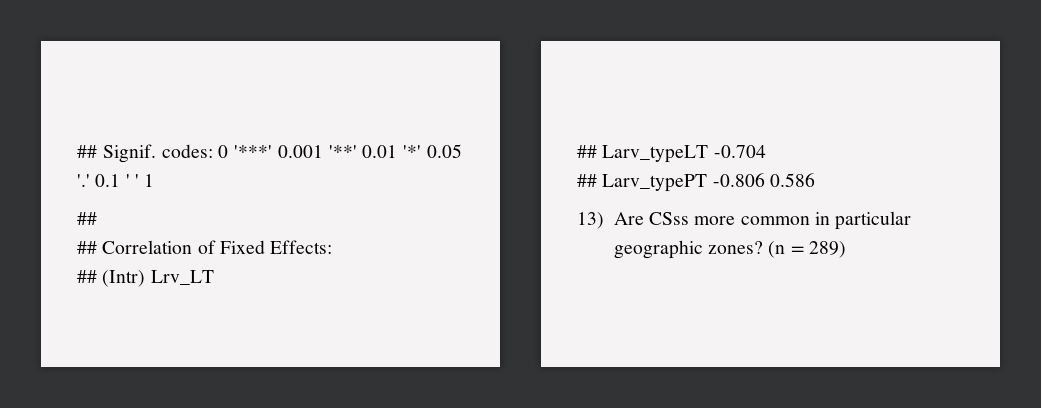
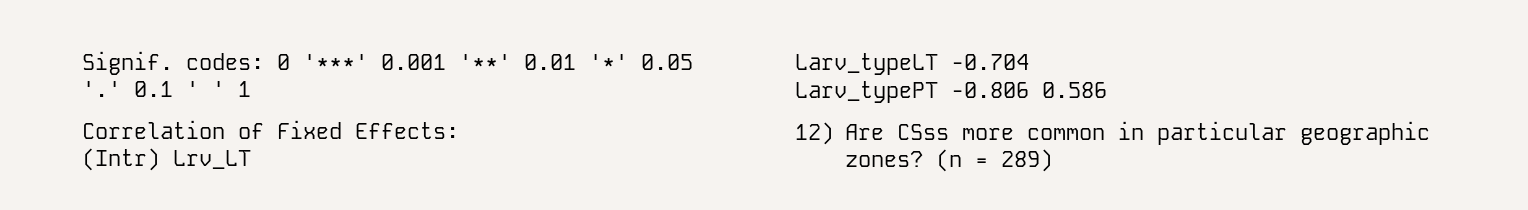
[77,145,97,158] ## -> (82, 63) none
[77,212,97,225] [77,241,97,254] ## // ## -> (251, 89) none
[77,270,97,283] ## -> (459, 130) none
[577,145,597,158] ## -> (251, 159) none
[577,174,597,187] ## -> (1029, 62) none
[577,212,604,229] 13) -> [795,122,834,145] 12)

